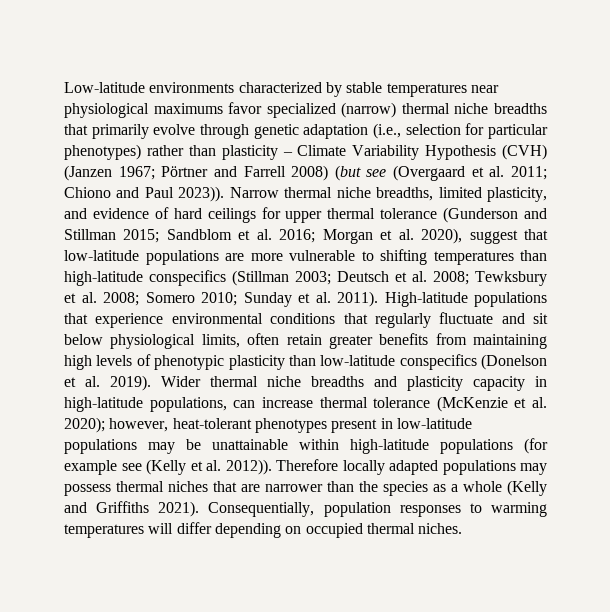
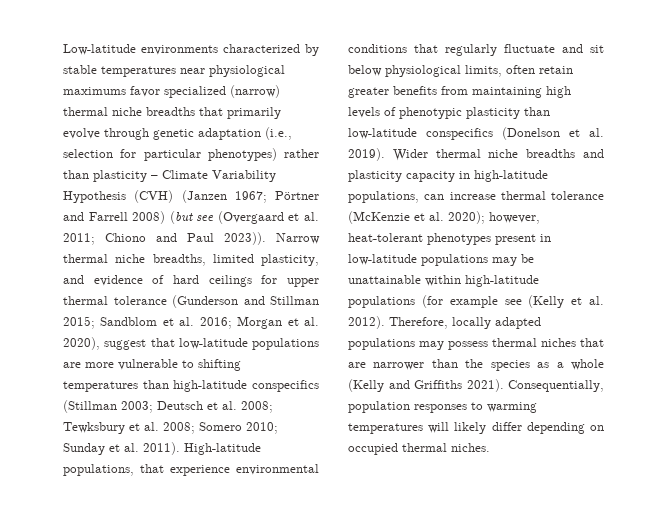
[474,292,547,307] populations -> [63,464,134,476] populations,
[225,459,338,475] 2012)). Therefore -> [348,316,448,329] 2012). Therefore,
(174, 528) none -> [454,422,487,434] likely

